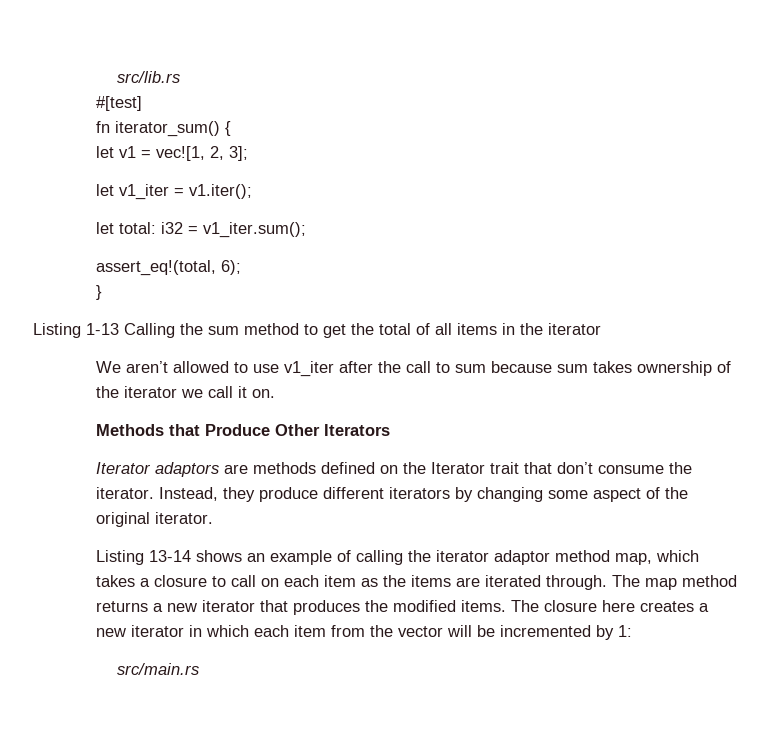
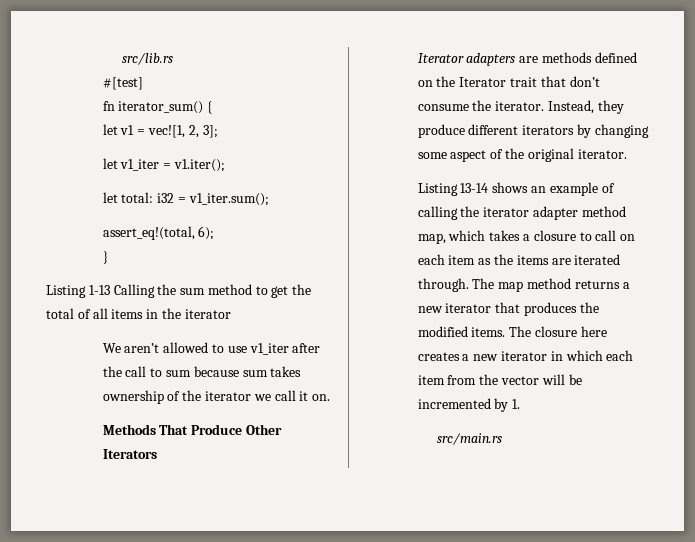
[168,424,200,436] that -> [159,424,189,435] That
[154,462,219,477] adaptors -> [466,53,516,66] adapters
[493,550,550,565] adaptor -> [532,206,578,220] adapter
[617,625,632,637] 1: -> [512,399,521,409] 1.

